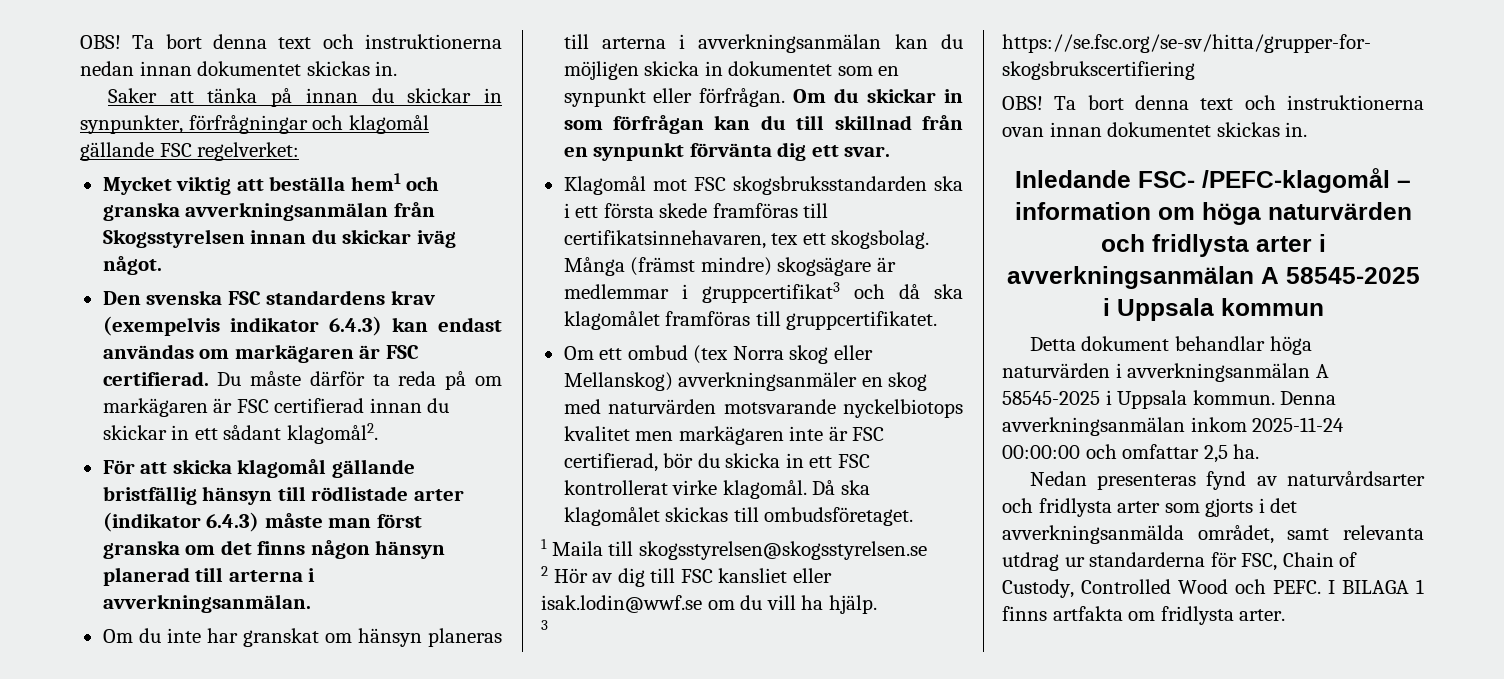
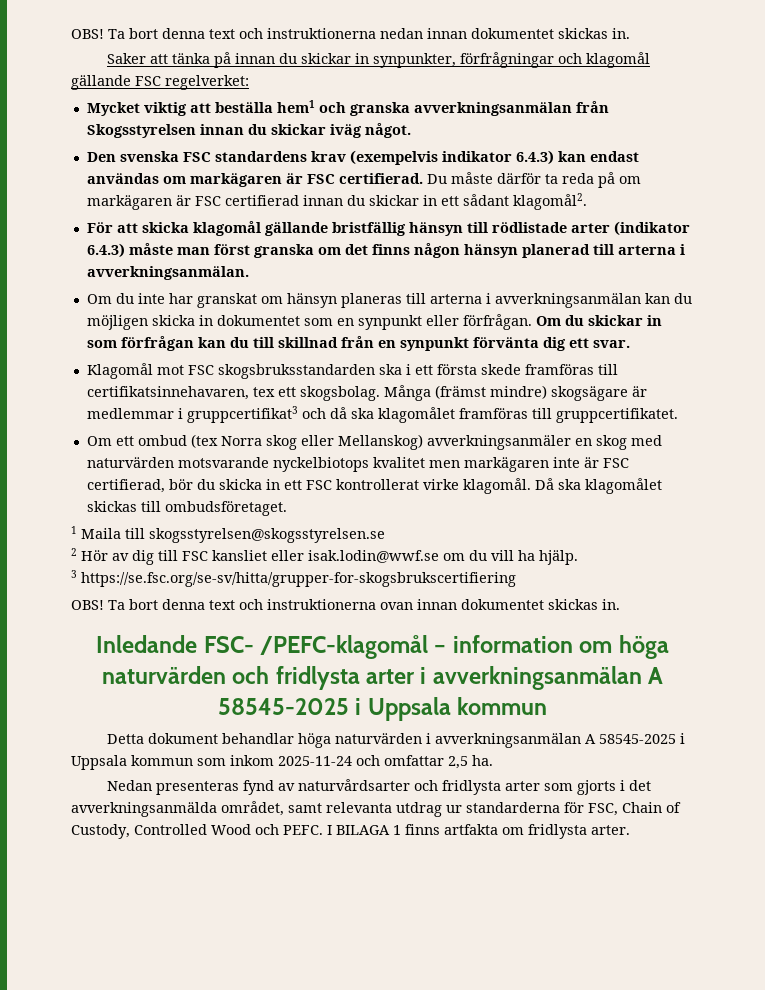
[1192,390,1337,405] [1002,417,1185,436] kommun. Denna avverkningsanmälan -> [131,755,226,766] kommun som
[1002,445,1080,459] 00:00:00 -> (352, 761) none

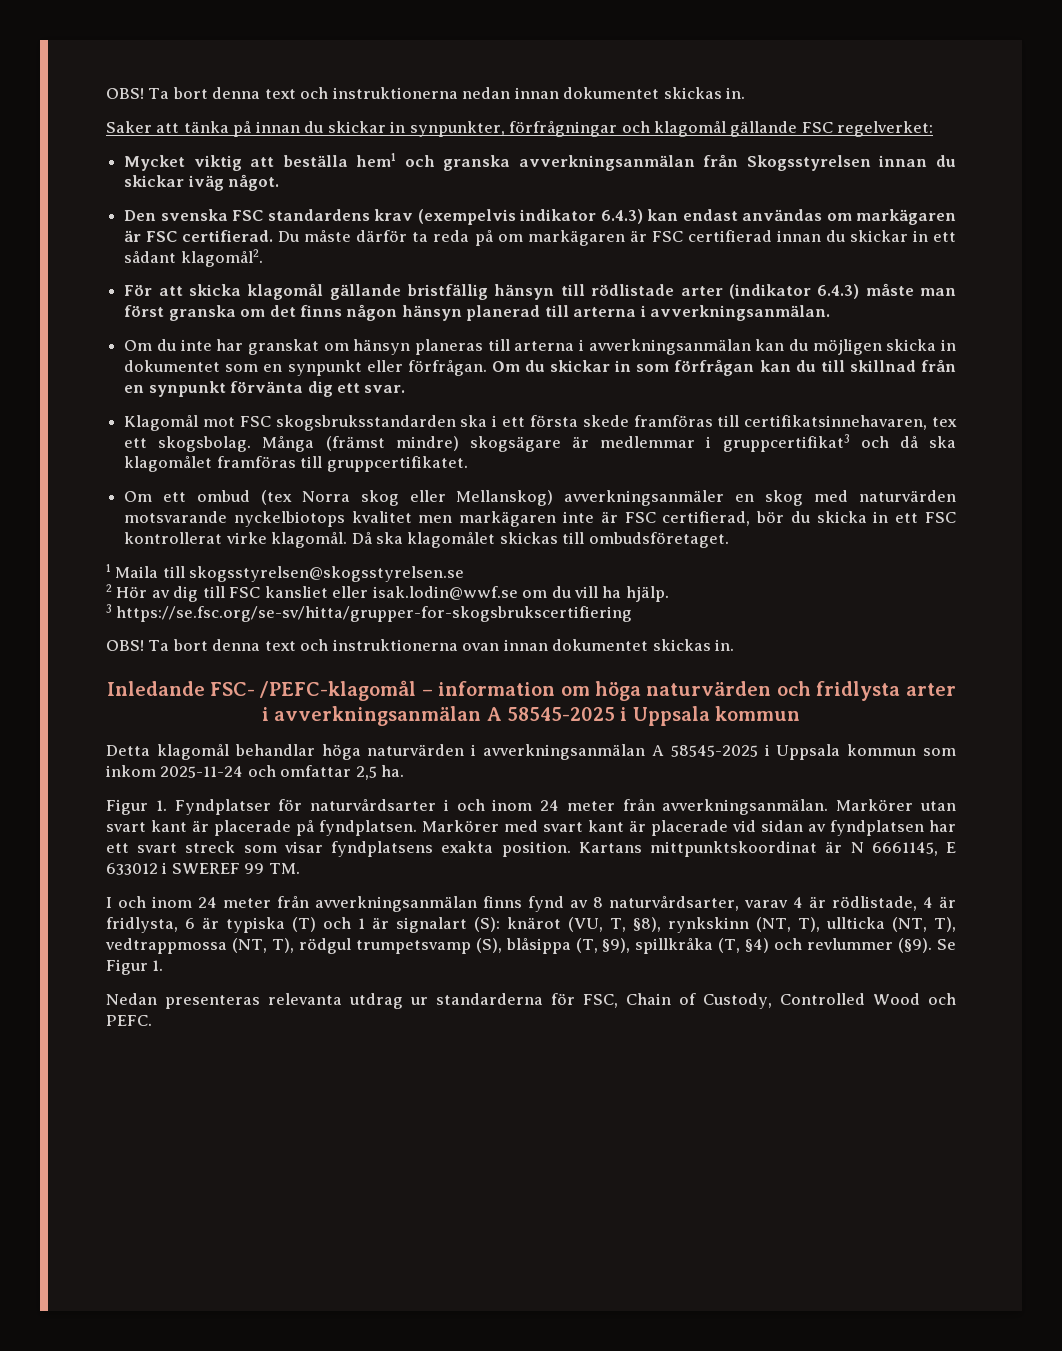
[148,733,219,744] dokument -> [156,744,229,760] klagomål
[107,779,652,795] [71,801,322,817] Nedan presenteras fynd av naturvårdsarter och fridlysta arter som gjorts i det avverkningsanmälda området, samt -> [106,799,956,815] [106,820,956,836] [106,841,957,857] [106,862,300,875] [106,896,956,912] [106,917,956,933] [105,938,957,954] [106,959,164,975] [106,993,260,1009] Figur 1. Fyndplatser för naturvårdsarter i och inom 24 meter från avverkningsanmälan. Markörer utan svart kant är placerade på fyndplatsen. Markörer med svart kant är placerade vid sidan av fyndplatsen har ett svart streck som visar fyndplatsens exakta position. Kartans mittpunktskoordinat är N 6661145, E 633012 i SWEREF 99 TM. // I och inom 24 meter från avverkningsanmälan finns fynd av 8 naturvårdsarter, varav 4 är rödlistade, 4 är fridlysta, 6 är typiska (T) och 1 är signalart (S): knärot (VU, T, §8), rynkskinn (NT, T), ullticka (NT, T), vedtrappmossa (NT, T), rödgul trumpetsvamp (S), blåsippa (T, §9), spillkråka (T, §4) och revlummer (§9). Se Figur 1. // Nedan presenteras
[327,824,630,839] I BILAGA 1 finns artfakta om fridlysta arter. -> (152, 1020) none

